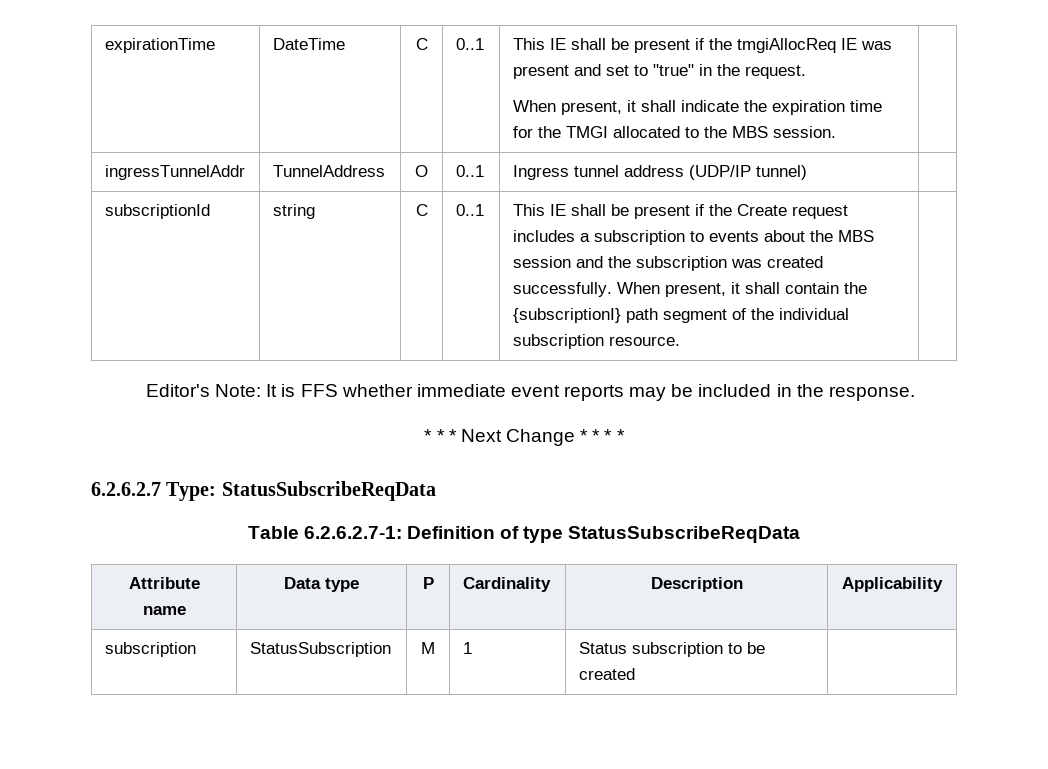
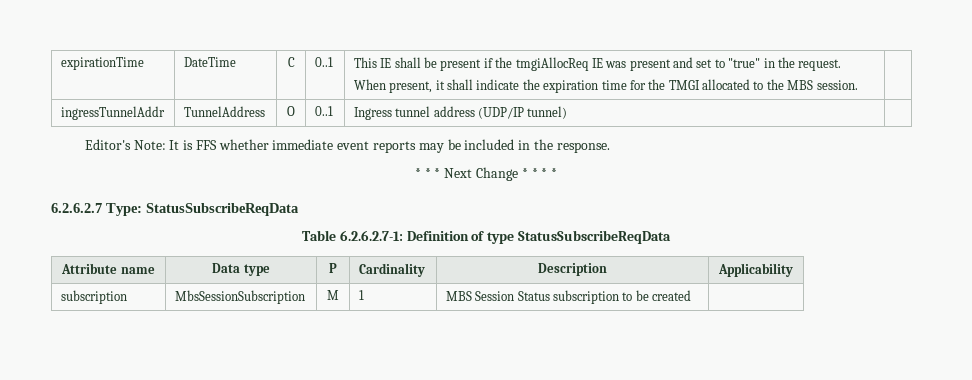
[104,204,210,219] [272,204,315,219] [415,204,428,216] [455,204,484,216] [512,204,848,219] [512,230,874,245] [512,256,823,271] [512,282,867,297] [512,308,849,323] [512,334,680,349] // subscriptionId | string | C | 0..1 | This IE shall be present if the Create request includes a subscription to events about the MBS session and the subscription was created successfully. When present, it shall contain the {subscriptionI} path segment of the individual subscription resource. | -> (568, 112) none
[249,642,391,657] StatusSubscription -> [174,290,305,304] MbsSessionSubscription
(472, 648) none -> [445,291,515,301] MBS Session

